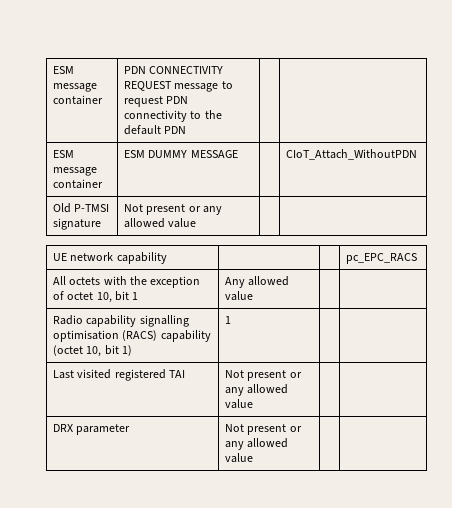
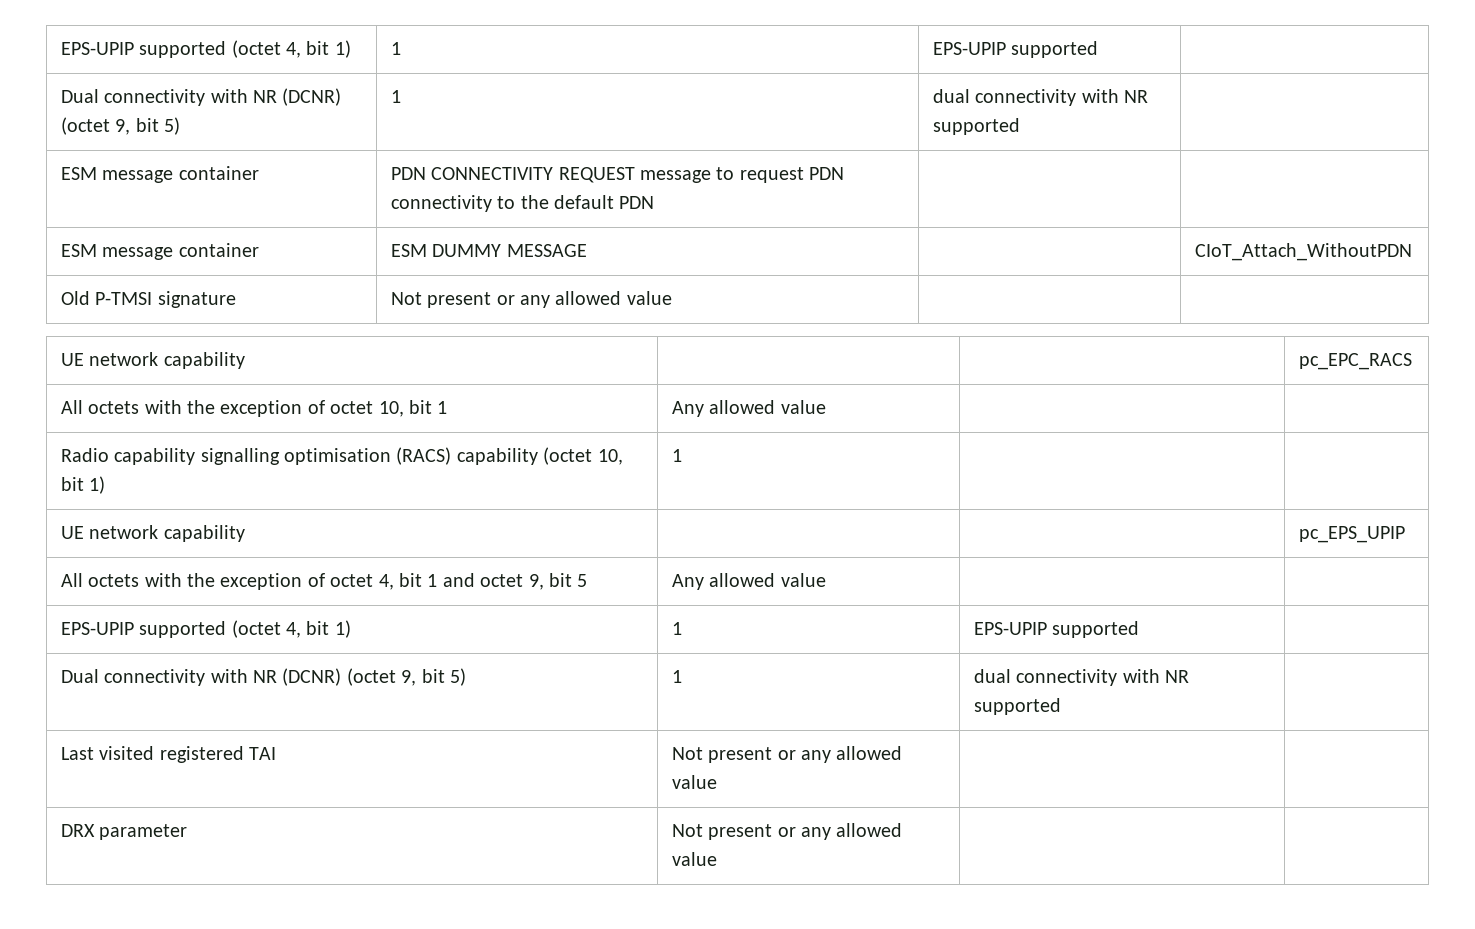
(53, 70) none -> [60,40,351,58] [390,42,401,55] [932,41,1099,58] [60,88,342,106] [60,117,181,135] [390,90,401,103] [932,89,1149,106] [932,118,1020,135] EPS-UPIP supported (octet 4, bit 1) | 1 | EPS-UPIP supported | // Dual connectivity with NR (DCNR) (octet 9, bit 5) | 1 | dual connectivity with NR supported | //
(232, 320) none -> [60,525,245,542] [1298,526,1405,543] [60,573,588,590] [671,573,826,590] [60,620,351,638] [671,622,682,635] [973,621,1140,638] [60,668,467,686] [671,670,682,683] [973,669,1190,686] [973,698,1061,715] // UE network capability | | | pc_EPS_UPIP // All octets with the exception of octet 4, bit 1 and octet 9, bit 5 | Any allowed value | | // EPS-UPIP supported (octet 4, bit 1) | 1 | EPS-UPIP supported | // Dual connectivity with NR (DCNR) (octet 9, bit 5) | 1 | dual connectivity with NR supported |

